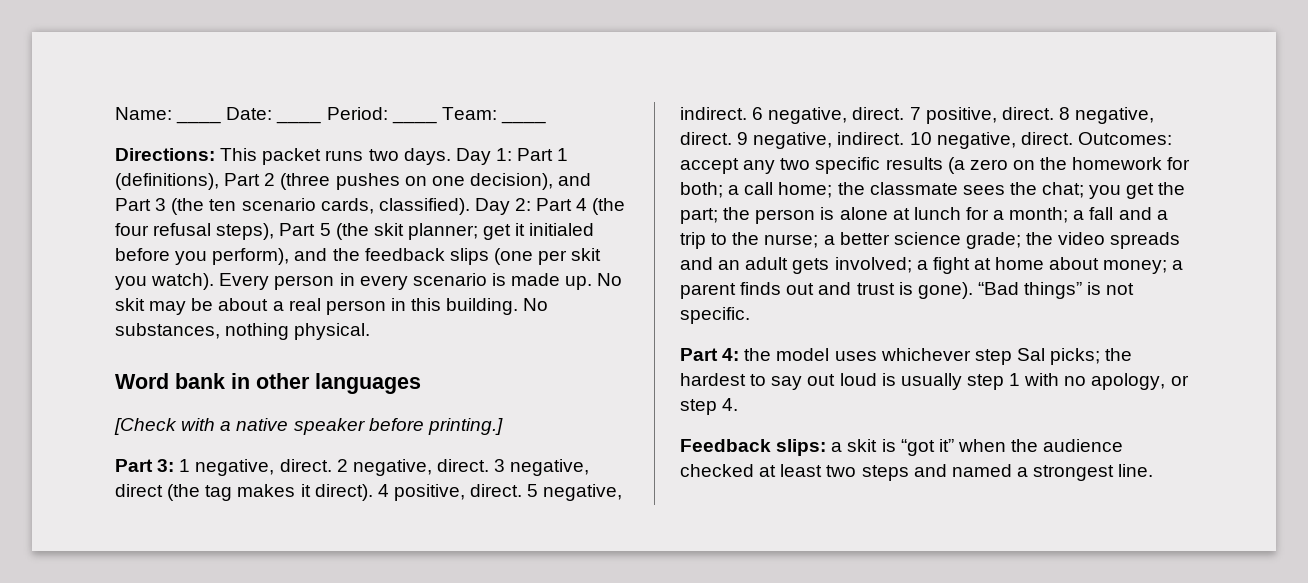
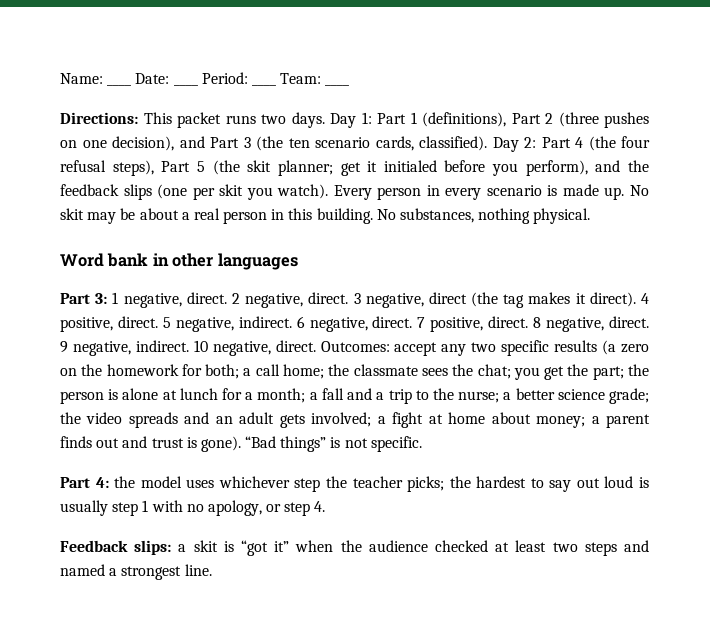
[114,418,503,435] // [Check with a native speaker before printing.] -> (298, 261) none
[1016,348,1045,361] Sal -> [325,476,403,488] the teacher

